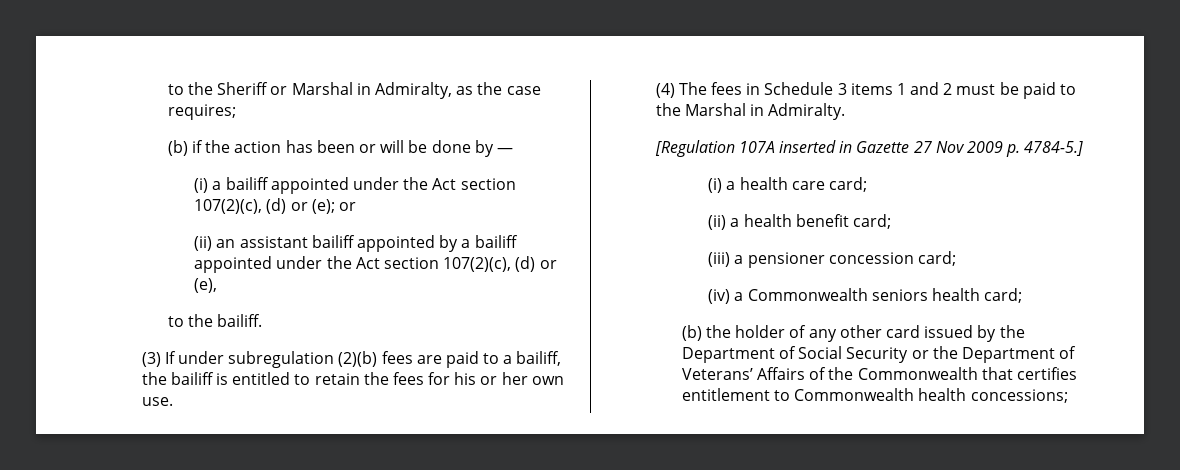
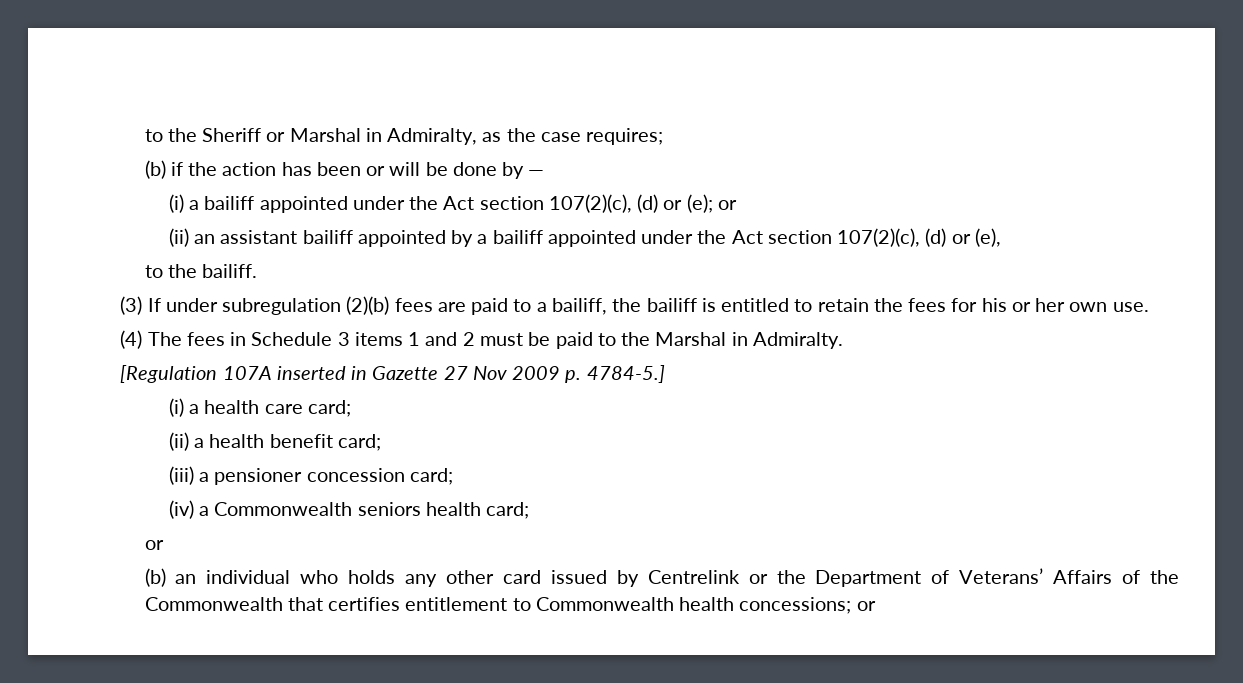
[681,325,807,341] // (b) the holder of -> [144,540,164,550] [144,568,396,587] // or // (b) an individual who holds
[999,325,1025,338] [681,346,909,363] the Department of Social Security -> [647,570,740,584] Centrelink
(1068, 396) none -> [856,601,876,611] or

